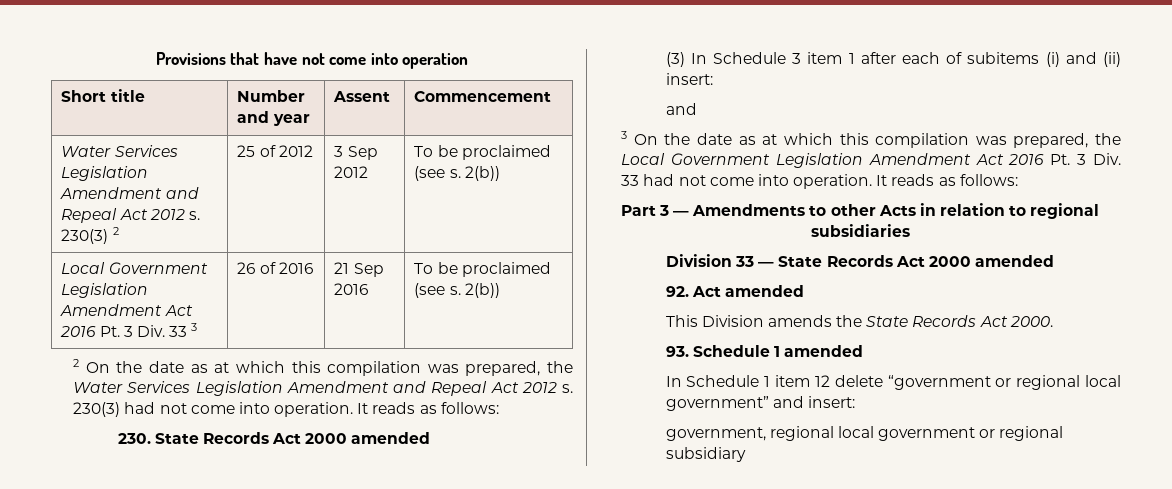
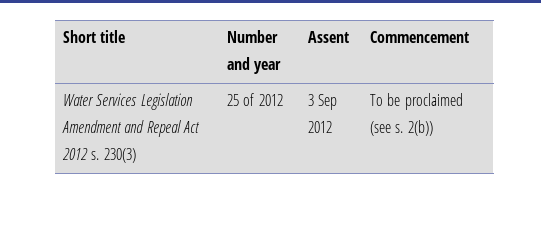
[155,52,469,69] Provisions that have not come into operation // -> (63, 36) none
[112,227,119,235] 2 -> (136, 155) none
[61,262,208,274] [61,283,149,298] [60,304,193,316] [60,323,198,337] [237,262,313,274] [334,262,384,277] [334,283,369,295] [414,262,551,277] [414,283,500,298] [73,359,573,376] [73,381,573,396] [73,402,499,417] [117,432,431,444] [665,52,1121,67] [665,73,713,85] [665,103,697,115] [621,131,1121,148] [621,153,1121,168] [621,174,1018,189] [620,203,1100,219] [810,224,910,237] [665,254,1055,267] [665,285,804,297] [665,315,1053,327] [665,345,864,357] [665,375,1121,390] [665,396,855,411] [665,426,1064,441] [665,447,746,462] // Local Government Legislation Amendment Act 2016 Pt. 3 Div. 33 3 | 26 of 2016 | 21 Sep 2016 | To be proclaimed (see s. 2(b)) // 2 On the date as at which this compilation was prepared, the Water Services Legislation Amendment and Repeal Act 2012 s. 230(3) had not come into operation. It reads as follows: // 230. State Records Act 2000 amended // (3) In Schedule 3 item 1 after each of subitems (i) and (ii) insert: // and // 3 On the date as at which this compilation was prepared, the Local Government Legislation Amendment Act 2016 Pt. 3 Div. 33 had not come into operation. It reads as follows: // Part 3 — Amendments to other Acts in relation to regional subsidiaries // Division 33 — State Records Act 2000 amended // 92. Act amended // This Division amends the State Records Act 2000. // 93. Schedule 1 amended // In Schedule 1 item 12 delete “government or regional local government” and insert: // government, regional local government or regional subsidiary -> (433, 128) none

